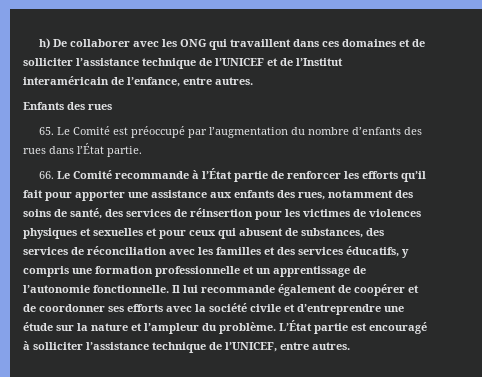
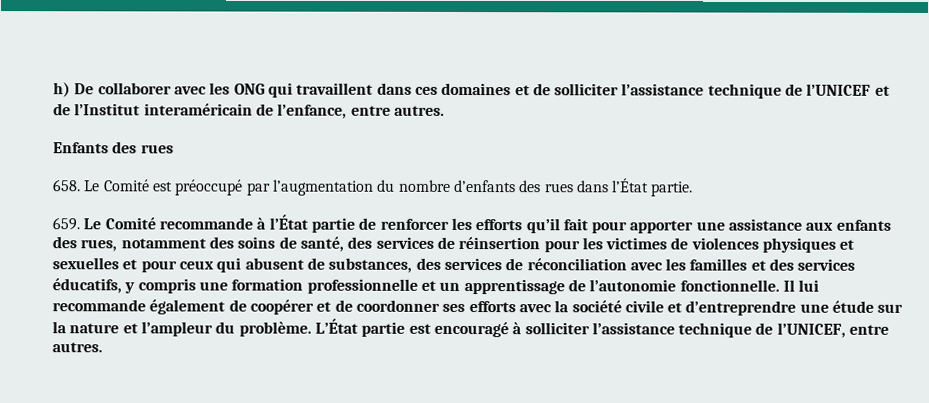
[39,127,55,135] 65. -> [53,179,81,192] 658.
[39,171,55,179] 66. -> [52,217,80,231] 659.

